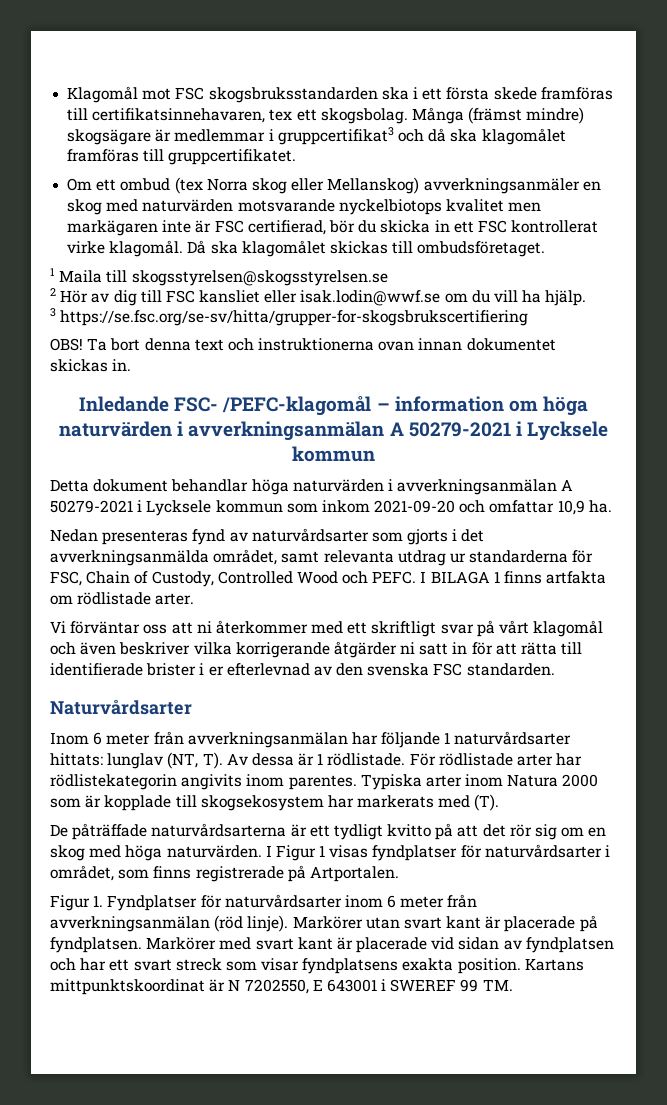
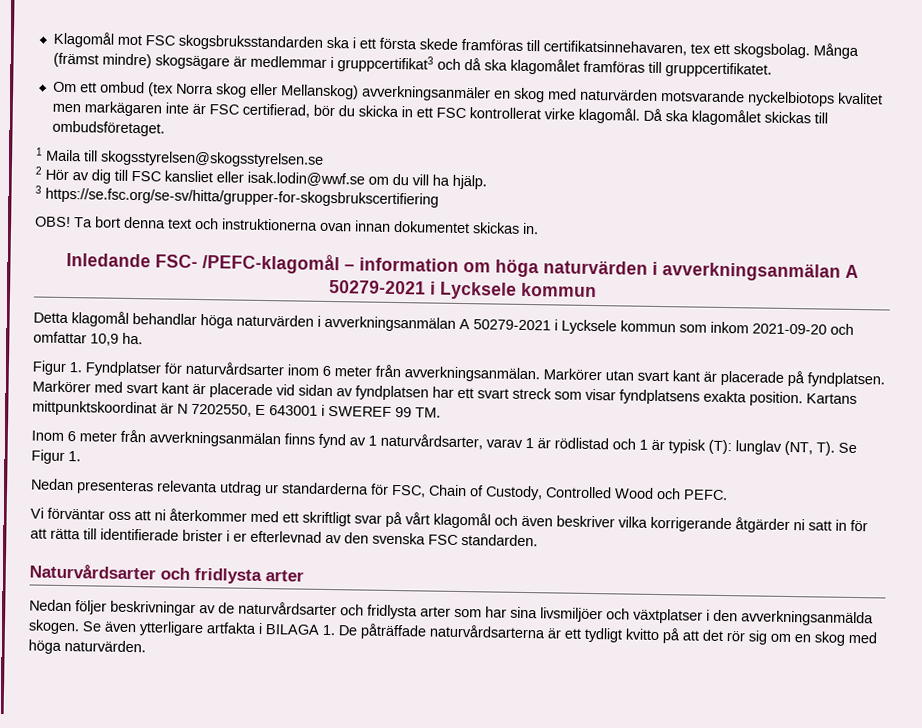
[93,479,169,492] dokument -> [71,311,129,327] klagomål
[50,528,485,545] [50,549,320,566] Nedan presenteras fynd av naturvårdsarter som gjorts i det avverkningsanmälda området, samt -> [32,360,885,388] [32,380,857,407] [32,400,441,418] [31,429,857,456] [31,449,81,464] [31,478,154,495] Figur 1. Fyndplatser för naturvårdsarter inom 6 meter från avverkningsanmälan. Markörer utan svart kant är placerade på fyndplatsen. Markörer med svart kant är placerade vid sidan av fyndplatsen har ett svart streck som visar fyndplatsens exakta position. Kartans mittpunktskoordinat är N 7202550, E 643001 i SWEREF 99 TM. // Inom 6 meter från avverkningsanmälan finns fynd av 1 naturvårdsarter, varav 1 är rödlistad och 1 är typisk (T): lunglav (NT, T). Se Figur 1. // Nedan presenteras
[420,571,607,584] [50,592,195,605] I BILAGA 1 finns artfakta om rödlistade arter. -> (728, 495) none
[50,731,572,748] [50,752,583,769] [50,774,599,790] [50,794,500,811] // Inom 6 meter från avverkningsanmälan har följande 1 naturvårdsarter hittats: lunglav (NT, T). Av dessa är 1 rödlistade. För rödlistade arter har rödlistekategorin angivits inom parentes. Typiska arter inom Natura 2000 som är kopplade till skogsekosystem har markerats med (T). // -> [160,567,304,584] [29,599,874,627] [28,619,336,637] och fridlysta arter // Nedan följer beskrivningar av de naturvårdsarter och fridlysta arter som har sina livsmiljöer och växtplatser i den avverkningsanmälda skogen. Se även ytterligare artfakta i BILAGA 1.
[265,844,611,861] [50,865,399,882] [50,894,478,911] [50,915,598,932] [50,937,614,953] [50,958,584,974] [50,979,513,995] I Figur 1 visas fyndplatser för naturvårdsarter i området, som finns registrerade på Artportalen. // Figur 1. Fyndplatser för naturvårdsarter inom 6 meter från avverkningsanmälan (röd linje). Markörer utan svart kant är placerade på fyndplatsen. Markörer med svart kant är placerade vid sidan av fyndplatsen och har ett svart streck som visar fyndplatsens exakta position. Kartans mittpunktskoordinat är N 7202550, E 643001 i SWEREF 99 TM. -> (146, 646) none

